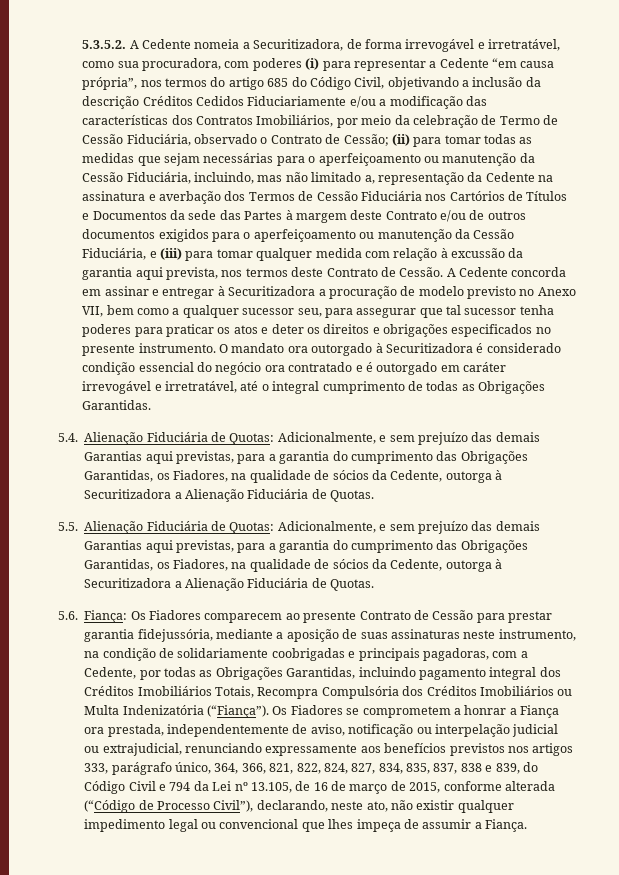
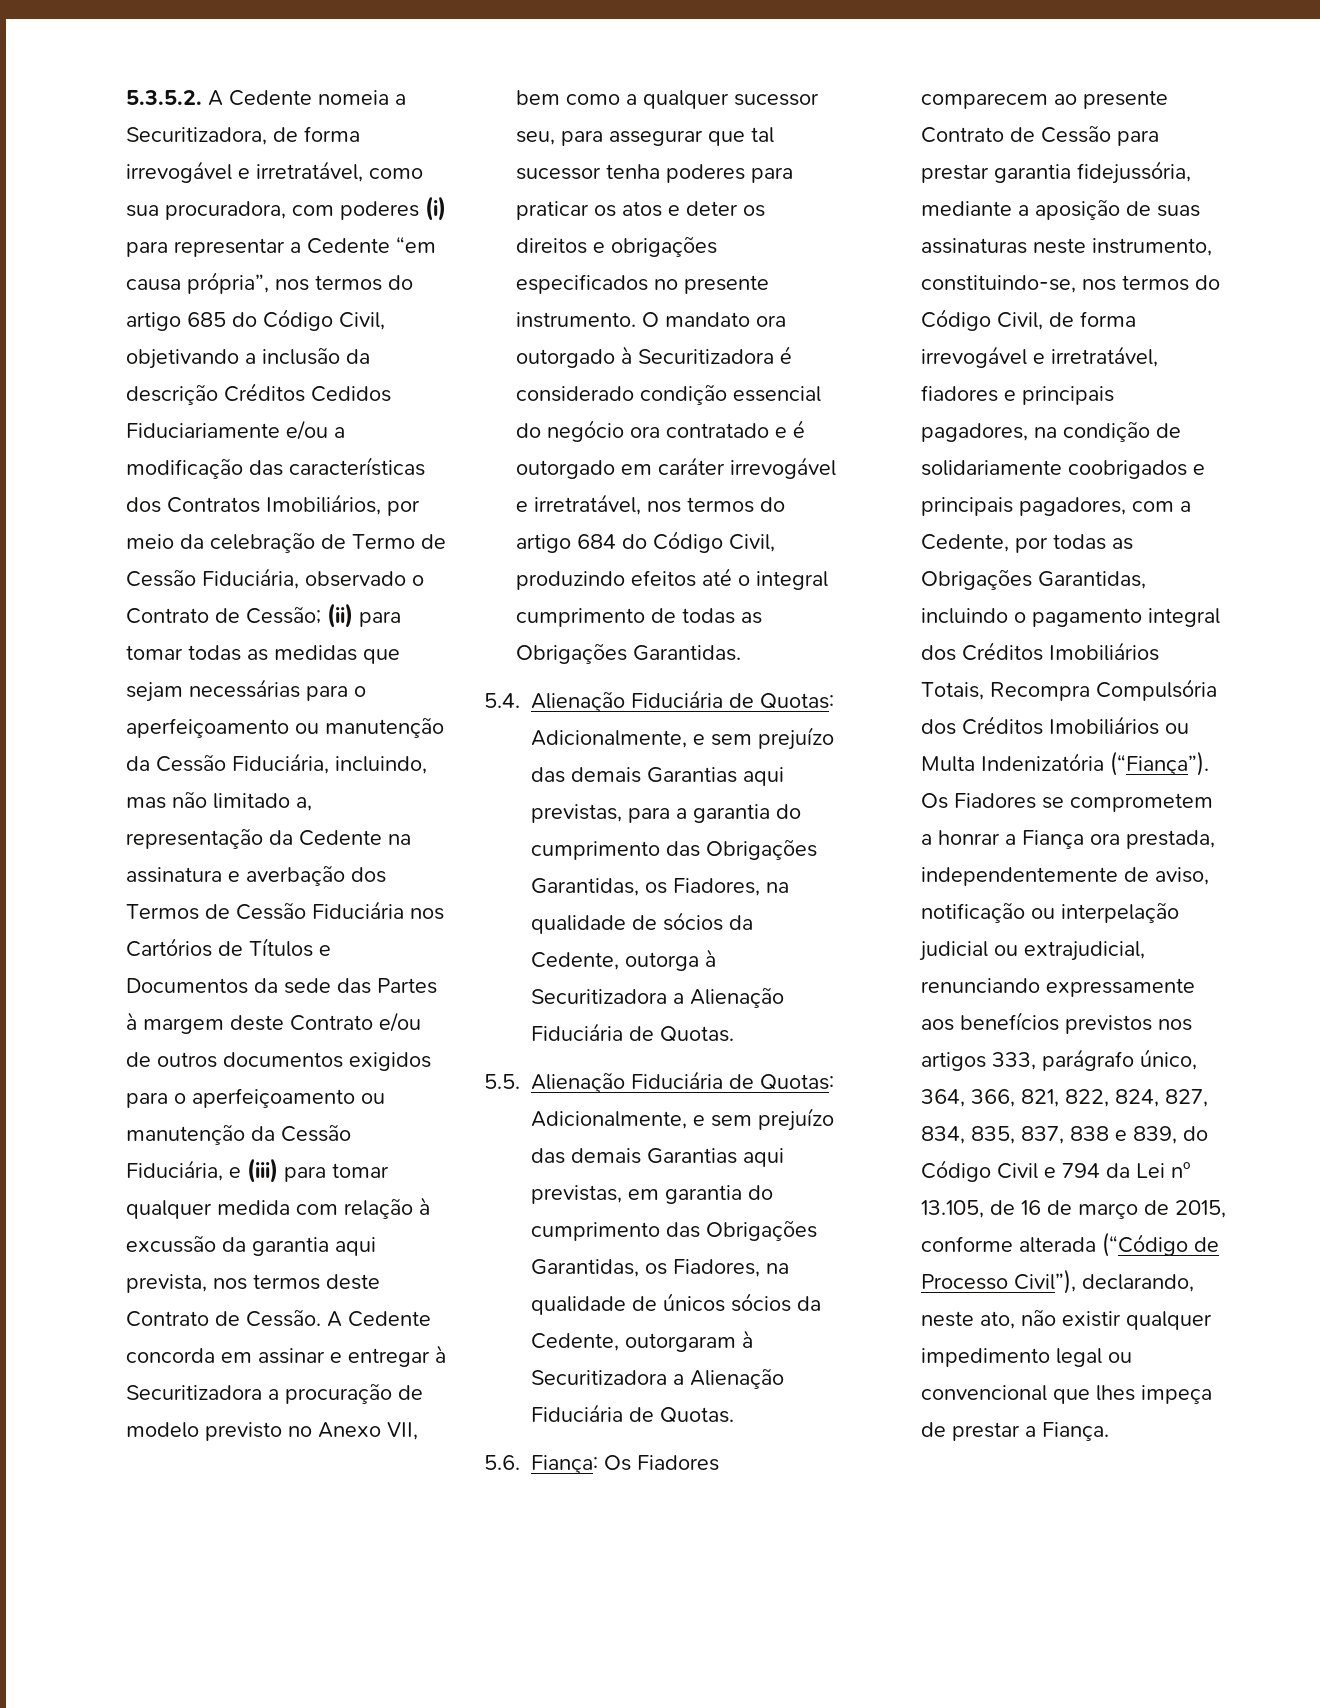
(238, 387) none -> [646,497,785,513] [515,531,775,553] [515,570,696,590] nos termos do artigo 684 do Código Civil, produzindo efeitos
[237,543,276,553] para a -> [628,1189,659,1200] em
[332,559,492,572] sócios da Cedente, outorga -> [663,1293,821,1312] [531,1333,736,1352] únicos sócios da Cedente, outorgaram
(576, 635) none -> [921,275,1220,293] [921,309,1136,331] [921,346,1158,368] [921,385,1114,405] [921,423,1028,442] constituindo-se, nos termos do Código Civil, de forma irrevogável e irretratável, fiadores e principais pagadores,
[271,648,489,661] coobrigadas e principais pagadoras, -> [1068,460,1205,479] [921,497,1126,516] coobrigados e principais pagadores,
(416, 672) none -> [1014,612,1026,623] o
[422,819,472,829] assumir -> [952,1422,1020,1441] prestar

